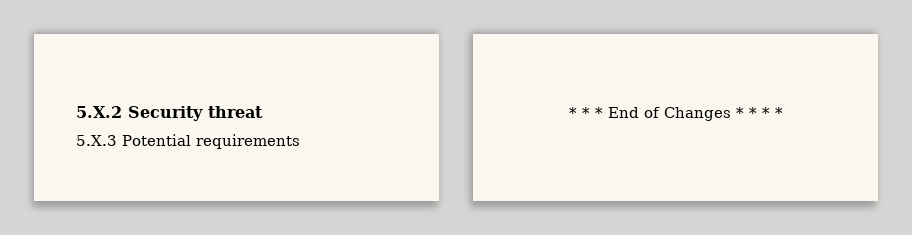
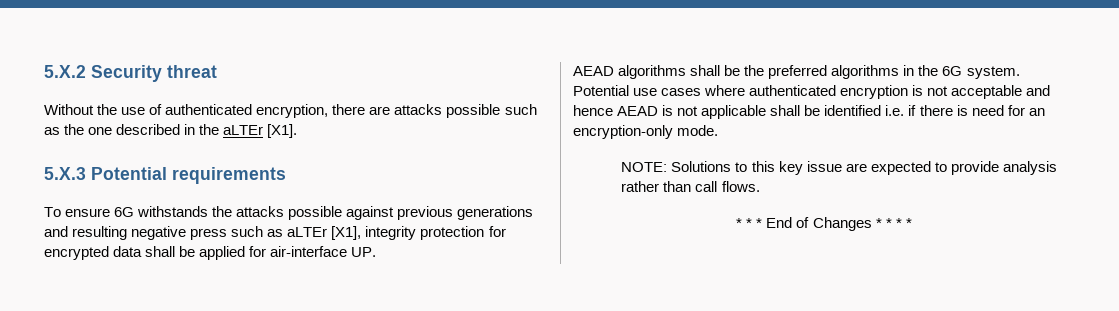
[76,134,300,149] 5.X.3 Potential requirements -> [44,104,537,118] [44,124,298,138] [44,167,286,184] [44,206,534,220] [44,226,506,240] [44,246,377,260] [573,65,1020,79] [573,85,1051,99] [573,105,1045,119] [573,125,719,139] [621,161,1057,175] [621,181,760,192] Without the use of authenticated encryption, there are attacks possible such as the one described in the aLTEr [X1]. // 5.X.3 Potential requirements // To ensure 6G withstands the attacks possible against previous generations and resulting negative press such as aLTEr [X1], integrity protection for encrypted data shall be applied for air-interface UP. // AEAD algorithms shall be the preferred algorithms in the 6G system. Potential use cases where authenticated encryption is not acceptable and hence AEAD is not applicable shall be identified i.e. if there is need for an encryption-only mode. // NOTE: Solutions to this key issue are expected to provide analysis rather than call flows.

